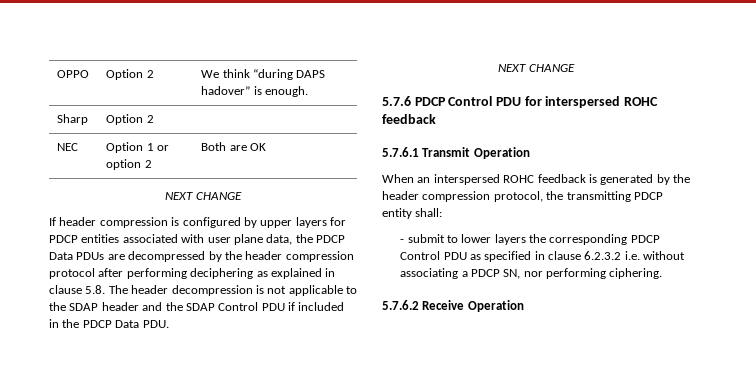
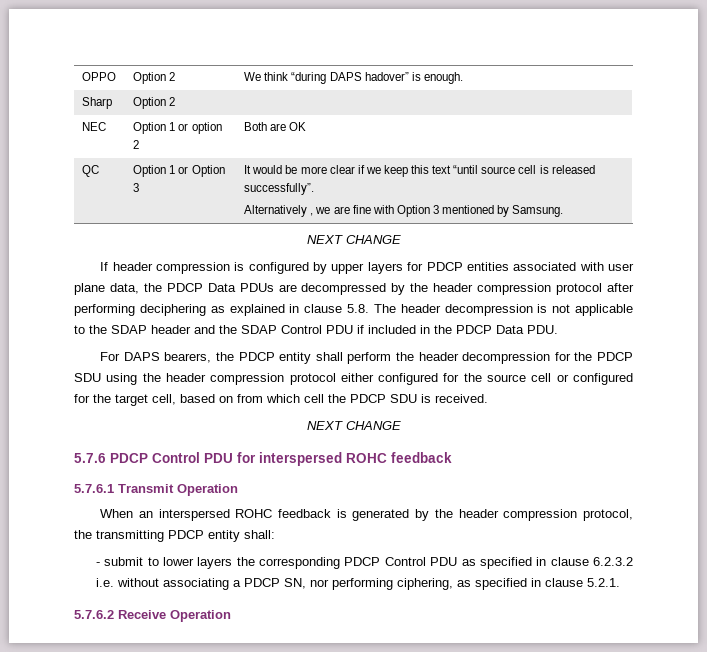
(267, 147) none -> [82,165,100,177] [133,165,225,177] [133,183,140,192] [244,165,595,177] [244,183,315,195] [244,205,564,217] // QC | Option 1 or Option 3 | It would be more clear if we keep this text “until source cell is released successfully”. // Alternatively , we are fine with Option 3 mentioned by Samsung.
(169, 324) none -> [100,352,633,364] [74,373,634,385] [74,394,488,406] // For DAPS bearers, the PDCP entity shall perform the header decompression for the PDCP SDU using the header compression protocol either configured for the source cell or configured for the target cell, based on from which cell the PDCP SDU is received.
[609,268,663,279] ciphering. -> [396,578,620,590] ciphering, as specified in clause 5.2.1.

